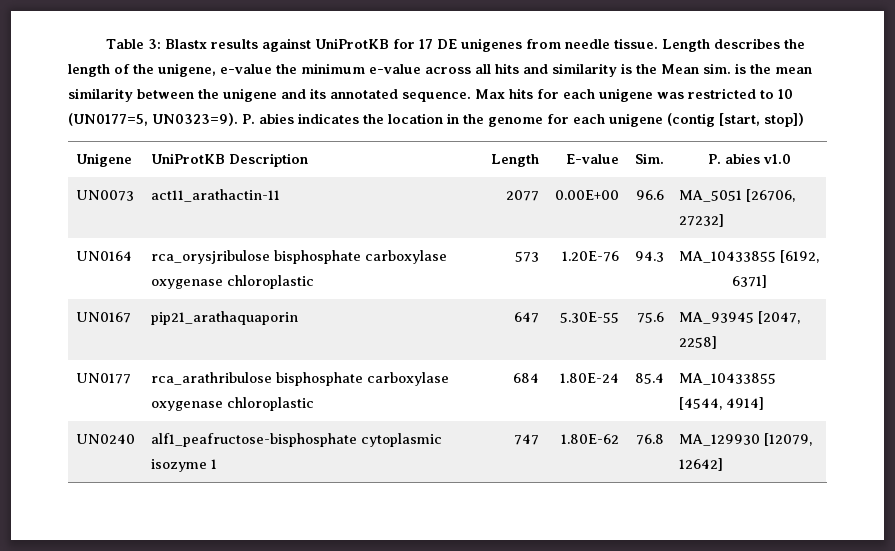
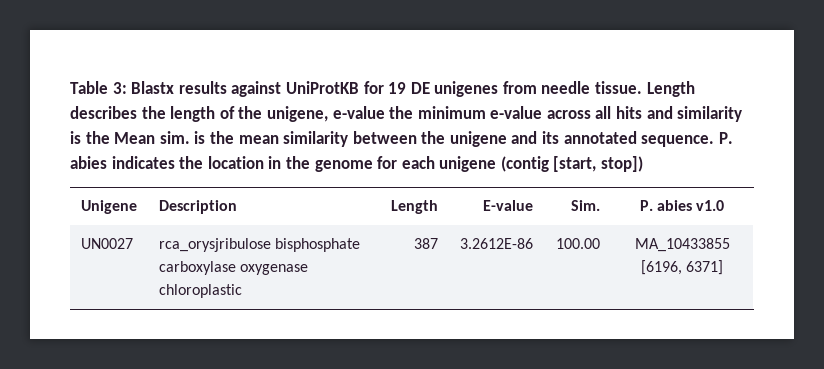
[418,39,433,49] 17 -> [388,82,407,94] 19
[475,88,793,102] [68,113,238,126] Max hits for each unigene was restricted to 10 (UN0177=5, UN0323=9). -> (715, 141) none
[150,153,225,164] UniProtKB -> (137, 207) none
[75,190,134,201] [150,189,280,202] [506,190,540,201] [555,190,620,200] [636,190,665,200] [678,189,795,202] [678,214,724,227] [75,251,132,261] UN0073 | act11_arathactin-11 | 2077 | 0.00E+00 | 96.6 | MA_5051 [26706, 27232] // UN0164 -> [80,238,133,249] UN0027
[515,251,540,262] [562,251,620,262] [635,251,665,262] [679,250,819,263] 573 | 1.20E-76 | 94.3 | MA_10433855 [6192, -> [414,238,439,249] [460,238,534,249] [556,238,601,249] [634,238,730,252] [640,260,682,275] 387 | 3.2612E-86 | 100.00 | MA_10433855 [6196,
[75,312,131,323] [150,311,298,325] [514,312,540,323] [560,312,620,323] [637,312,665,323] [678,311,800,324] [678,336,717,349] [75,373,131,384] [150,372,449,386] [150,397,314,411] [513,373,540,383] [560,373,620,383] [635,373,665,384] [678,373,776,385] [678,397,764,410] [75,434,135,444] [150,433,442,447] [150,459,217,472] [514,434,540,445] [561,434,620,444] [636,434,665,445] [678,433,812,446] [678,458,723,471] // UN0167 | pip21_arathaquaporin | 647 | 5.30E-55 | 75.6 | MA_93945 [2047, 2258] // UN0177 | rca_arathribulose bisphosphate carboxylase oxygenase chloroplastic | 684 | 1.80E-24 | 85.4 | MA_10433855 [4544, 4914] // UN0240 | alf1_peafructose-bisphosphate cytoplasmic isozyme 1 | 747 | 1.80E-62 | 76.8 | MA_129930 [12079, 12642] -> (724, 267) none

